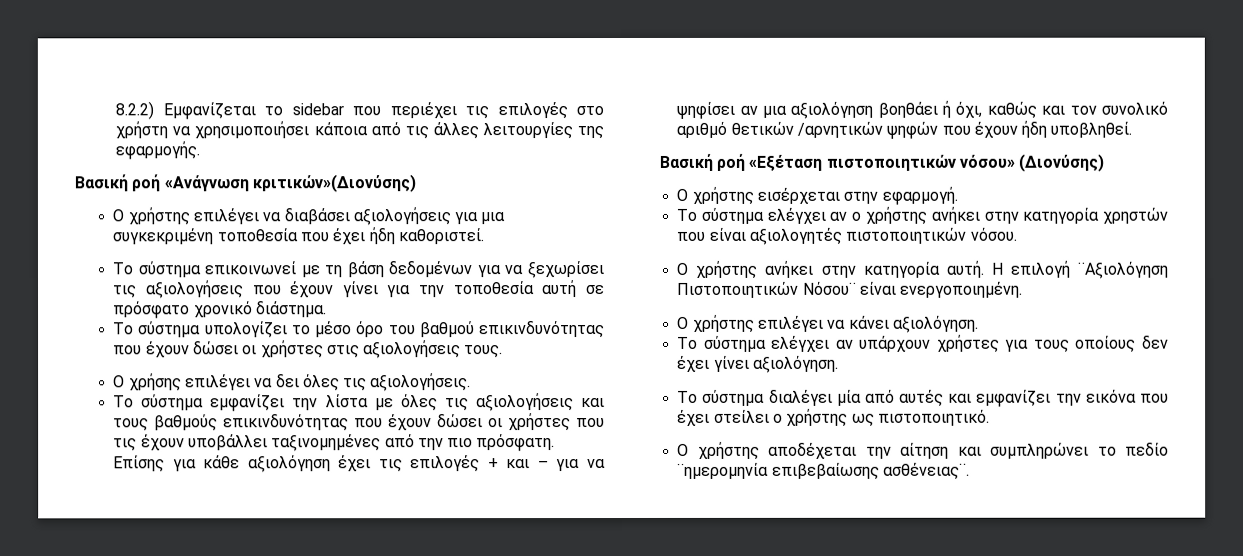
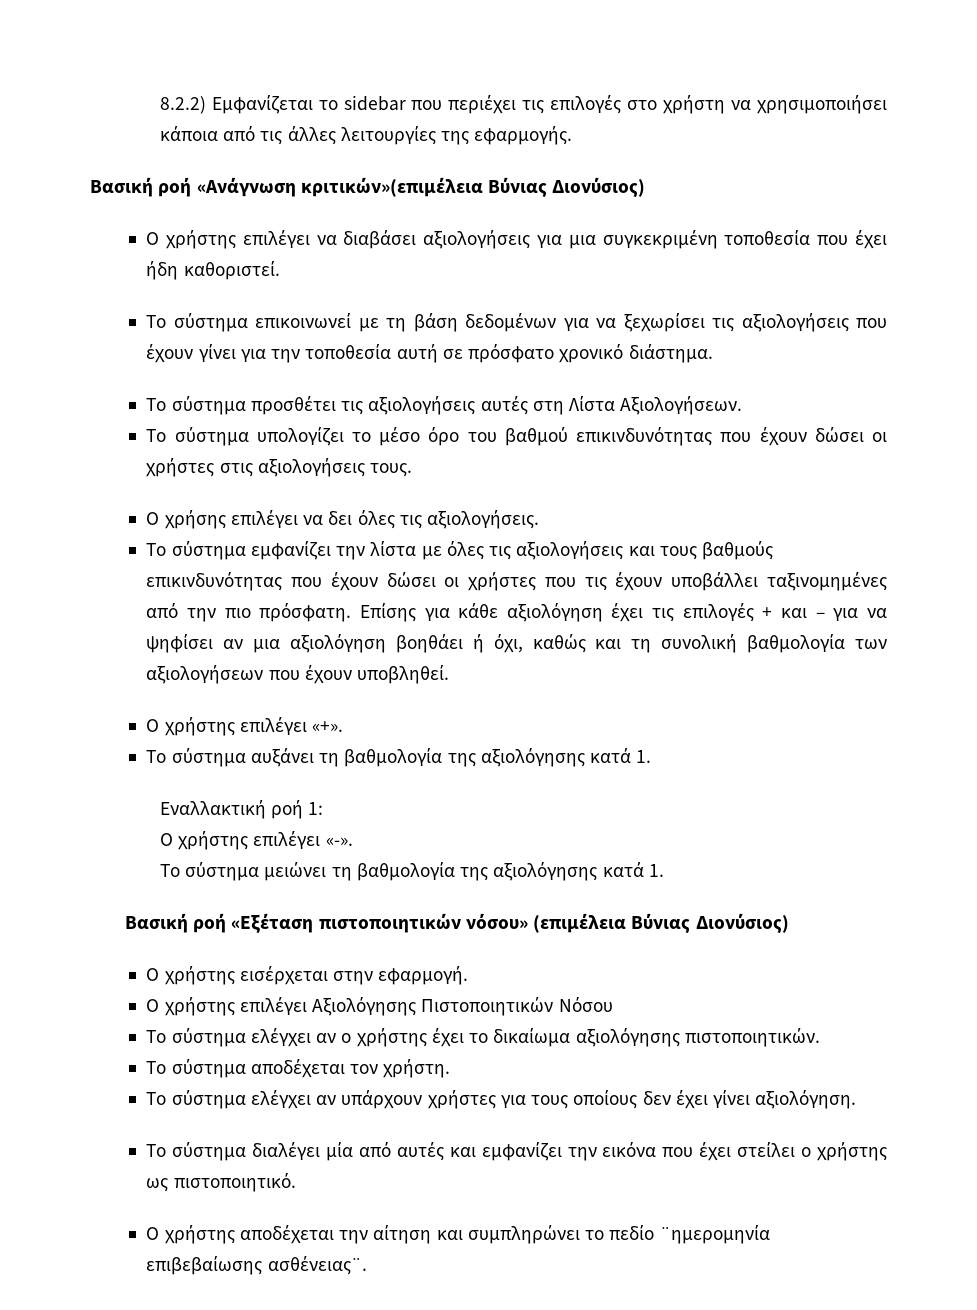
[251,174,416,193] κριτικών»(Διονύσης) -> [300,177,646,197] κριτικών»(επιμέλεια Βύνιας Διονύσιος)
(327, 309) none -> [146,396,743,415] // Το σύστημα προσθέτει τις αξιολογήσεις αυτές στη Λίστα Αξιολογήσεων.
[1069,101,1168,115] [676,120,1048,139] τον συνολικό αριθμό θετικών /αρνητικών ψηφών που έχουν ήδη -> [631,634,888,653] [146,665,352,684] τη συνολική βαθμολογία των αξιολογήσεων που έχουν
(1133, 129) none -> [146,717,344,736] [146,748,652,767] [159,800,324,819] [159,831,353,850] [159,862,664,881] // Ο χρήστης επιλέγει «+». // Το σύστημα αυξάνει τη βαθμολογία της αξιολόγησης κατά 1. // Εναλλακτική ροή 1: // Ο χρήστης επιλέγει «-». // Το σύστημα μειώνει τη βαθμολογία της αξιολόγησης κατά 1.
[1018,153,1105,172] (Διονύσης) -> [533,913,789,933] (επιμέλεια Βύνιας Διονύσιος)
(958, 195) none -> [146,997,613,1016] // Ο χρήστης επιλέγει Αξιολόγησης Πιστοποιητικών Νόσου
[930,206,1168,224] [676,227,1017,245] [676,260,1169,279] [677,281,1024,298] [677,314,979,333] ανήκει στην κατηγορία χρηστών που είναι αξιολογητές πιστοποιητικών νόσου. // Ο χρήστης ανήκει στην κατηγορία αυτή. Η επιλογή ¨Αξιολόγηση Πιστοποιητικών Νόσου¨ είναι ενεργοποιημένη. // Ο χρήστης επιλέγει να κάνει αξιολόγηση. -> [431,1028,820,1047] [146,1059,451,1078] έχει το δικαίωμα αξιολόγησης πιστοποιητικών. // Το σύστημα αποδέχεται τον χρήστη.

